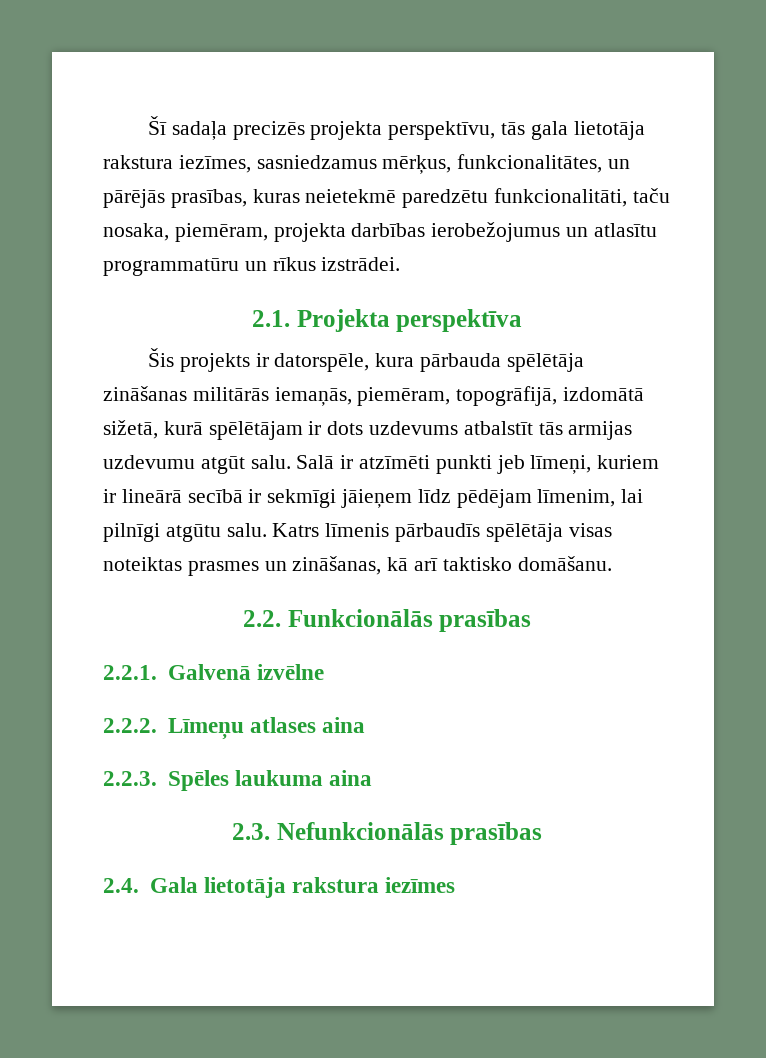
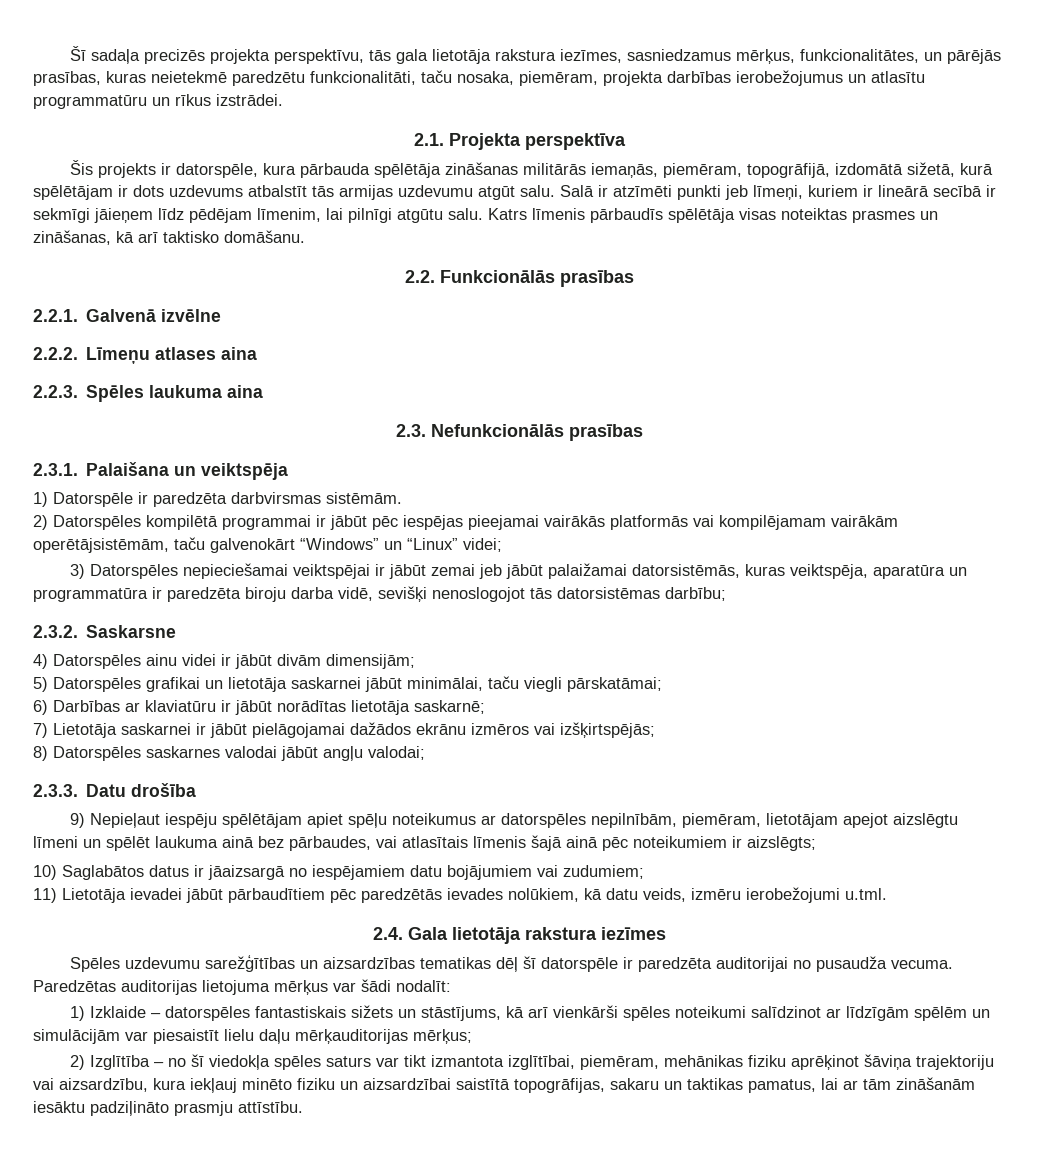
[103,877,456,898] 2.4. Gala lietotāja rakstura iezīmes -> [33,462,289,480] [33,492,402,507] [33,515,898,530] [33,537,502,553] [69,563,967,579] [33,586,726,602] [33,625,177,638] [33,654,415,669] [33,676,662,692] [33,700,485,715] [33,722,655,738] [33,746,425,761] [33,783,197,797] [69,813,958,828] [33,835,816,851] [33,865,644,880] [33,887,887,903] [372,927,666,944] [69,955,953,972] [33,979,451,995] [69,1005,990,1021] [33,1029,472,1044] [69,1054,994,1070] [33,1077,975,1093] [33,1101,303,1116] 2.3.1. Palaišana un veiktspēja // 1) Datorspēle ir paredzēta darbvirsmas sistēmām. // 2) Datorspēles kompilētā programmai ir jābūt pēc iespējas pieejamai vairākās platformās vai kompilējamam vairākām operētājsistēmām, taču galvenokārt “Windows” un “Linux” videi; // 3) Datorspēles nepieciešamai veiktspējai ir jābūt zemai jeb jābūt palaižamai datorsistēmās, kuras veiktspēja, aparatūra un programmatūra ir paredzēta biroju darba vidē, sevišķi nenoslogojot tās datorsistēmas darbību; // 2.3.2. Saskarsne // 4) Datorspēles ainu videi ir jābūt divām dimensijām; // 5) Datorspēles grafikai un lietotāja saskarnei jābūt minimālai, taču viegli pārskatāmai; // 6) Darbības ar klaviatūru ir jābūt norādītas lietotāja saskarnē; // 7) Lietotāja saskarnei ir jābūt pielāgojamai dažādos ekrānu izmēros vai izšķirtspējās; // 8) Datorspēles saskarnes valodai jābūt angļu valodai; // 2.3.3. Datu drošība // 9) Nepieļaut iespēju spēlētājam apiet spēļu noteikumus ar datorspēles nepilnībām, piemēram, lietotājam apejot aizslēgtu līmeni un spēlēt laukuma ainā bez pārbaudes, vai atlasītais līmenis šajā ainā pēc noteikumiem ir aizslēgts; // 10) Saglabātos datus ir jāaizsargā no iespējamiem datu bojājumiem vai zudumiem; // 11) Lietotāja ievadei jābūt pārbaudītiem pēc paredzētās ievades nolūkiem, kā datu veids, izmēru ierobežojumi u.tml. // 2.4. Gala lietotāja rakstura iezīmes // Spēles uzdevumu sarežģītības un aizsardzības tematikas dēļ šī datorspēle ir paredzēta auditorijai no pusaudža vecuma. Paredzētas auditorijas lietojuma mērķus var šādi nodalīt: // 1) Izklaide – datorspēles fantastiskais sižets un stāstījums, kā arī vienkārši spēles noteikumi salīdzinot ar līdzīgām spēlēm un simulācijām var piesaistīt lielu daļu mērķauditorijas mērķus; // 2) Izglītība – no šī viedokļa spēles saturs var tikt izmantota izglītībai, piemēram, mehānikas fiziku aprēķinot šāviņa trajektoriju vai aizsardzību, kura iekļauj minēto fiziku un aizsardzībai saistītā topogrāfijas, sakaru un taktikas pamatus, lai ar tām zināšanām iesāktu padziļināto prasmju attīstību.

